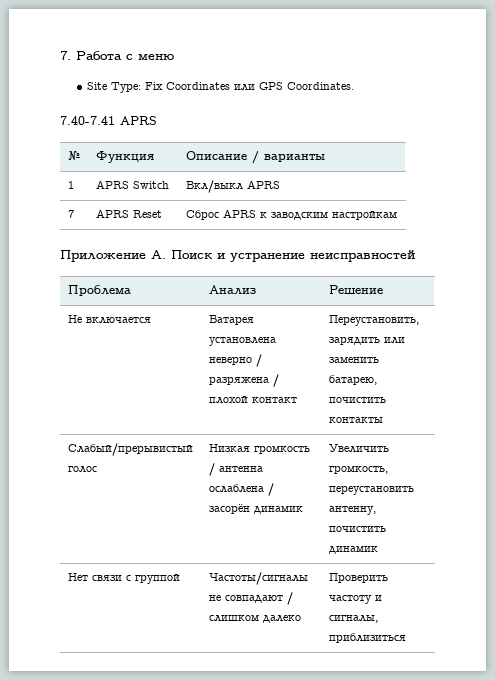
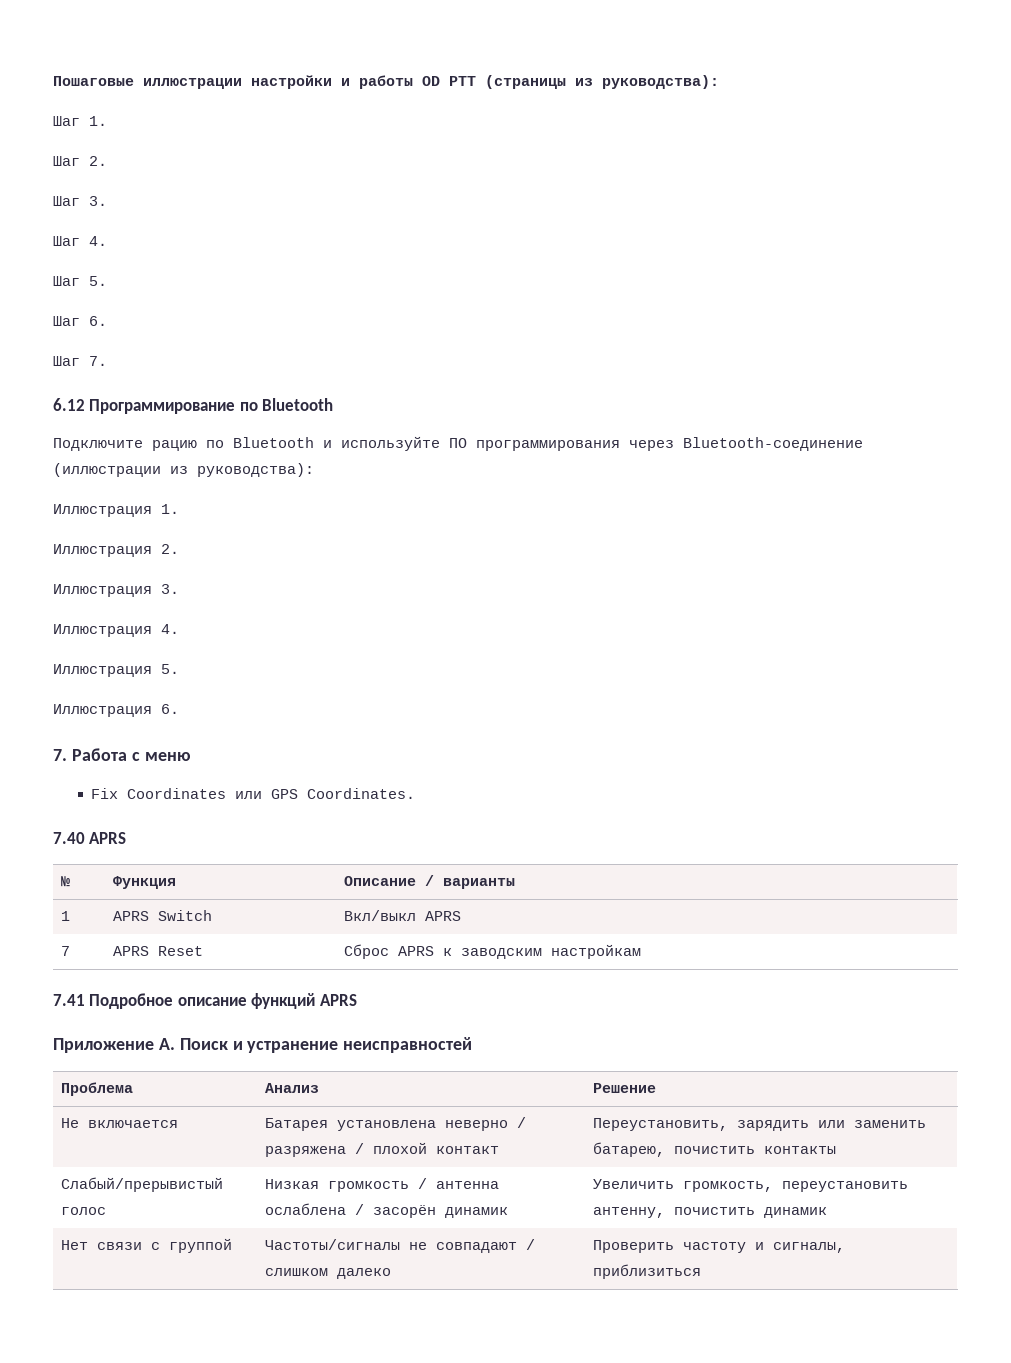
(60, 55) none -> [53,75,719,89] [53,116,107,126] [53,156,107,166] [53,196,107,206] [53,236,107,246] [53,276,107,286] [53,316,107,326] [53,356,107,366] [53,398,334,414] [53,436,863,451] [53,463,314,477] [53,504,179,517] [53,544,179,557] [53,584,179,597] [53,624,179,637] [53,664,179,677] [53,704,179,717] Пошаговые иллюстрации настройки и работы OD PTT (страницы из руководства): // Шаг 1. // Шаг 2. // Шаг 3. // Шаг 4. // Шаг 5. // Шаг 6. // Шаг 7. // 6.12 Программирование по Bluetooth // Подключите рацию по Bluetooth и используйте ПО программирования через Bluetooth-соединение (иллюстрации из руководства): // Иллюстрация 1. // Иллюстрация 2. // Иллюстрация 3. // Иллюстрация 4. // Иллюстрация 5. // Иллюстрация 6. //
[86,82,141,93] Site Type: -> (191, 756) none
[60,116,115,125] 7.40-7.41 -> [53,832,85,844] 7.40
(397, 215) none -> [53,993,357,1009] // 7.41 Подробное описание функций APRS

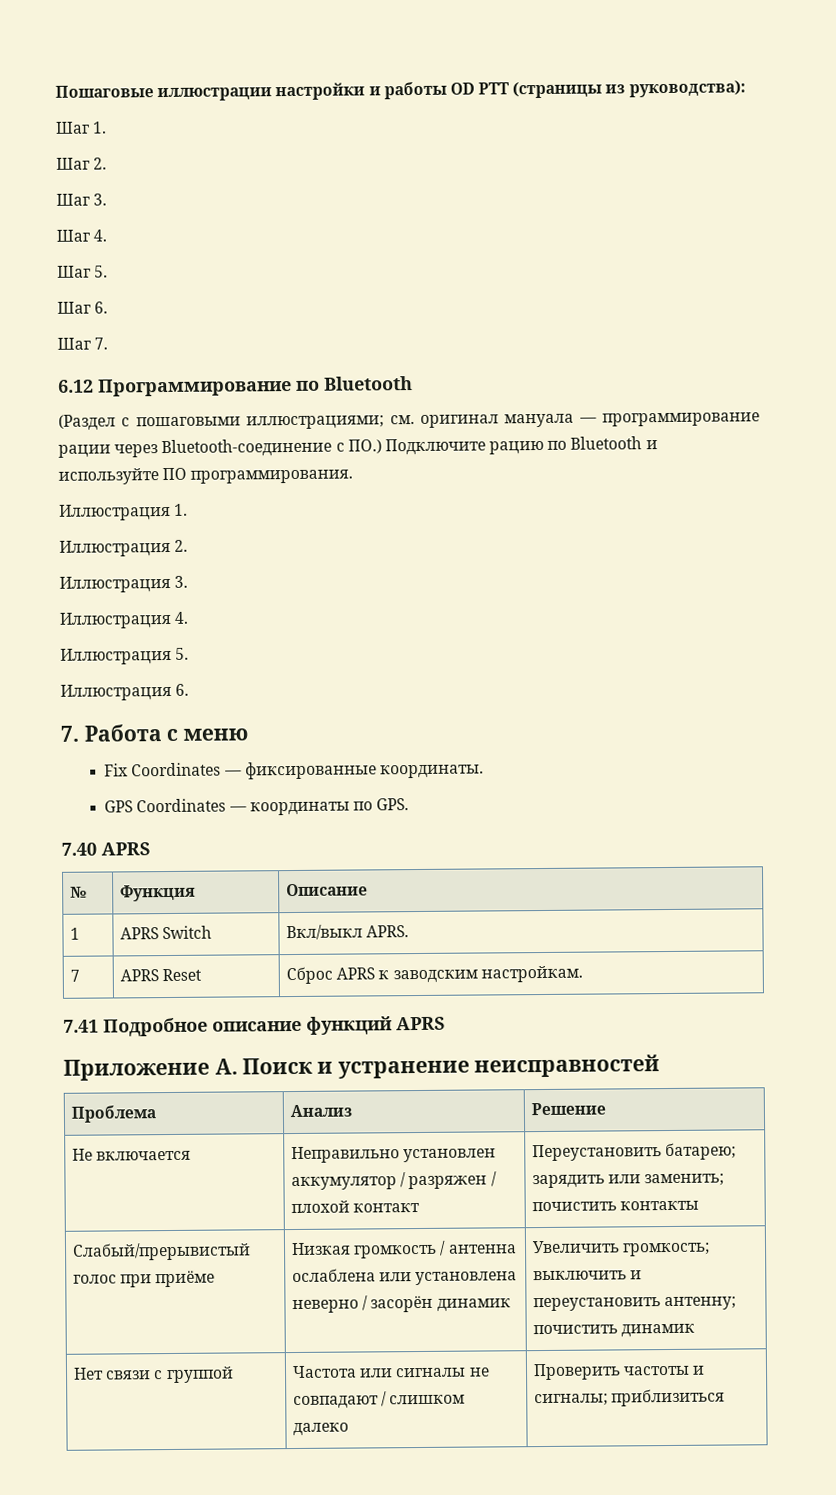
(334, 404) none -> [58,412,760,431] [58,438,382,458] (Раздел с пошаговыми иллюстрациями; см. оригинал мануала — программирование рации через Bluetooth-соединение с ПО.)
[476,437,863,451] [53,463,314,477] программирования через Bluetooth-соединение (иллюстрации из руководства): -> [190,469,354,484] программирования.
[235,788,416,799] или GPS Coordinates. -> [223,761,484,780] [104,798,410,816] — фиксированные координаты. // GPS Coordinates — координаты по GPS.
[424,875,515,889] / варианты -> (369, 890) none
[424,911,461,921] APRS -> [366,925,410,938] APRS.
[550,944,641,959] настройкам -> [480,965,583,983] настройкам.
[264,1117,526,1131] [264,1142,499,1157] [592,1118,926,1131] [592,1142,665,1157] Батарея установлена неверно / разряжена / плохой контакт | Переустановить, зарядить или заменить батарею, -> [291,1146,497,1164] [291,1171,497,1191] [291,1200,421,1214] [532,1142,737,1162] [532,1173,725,1189] Неправильно установлен аккумулятор / разряжен / плохой контакт | Переустановить батарею; зарядить или заменить;
(106, 1211) none -> [120,1270,216,1288] при приёме
(346, 1209) none -> [379,1271,518,1286] [292,1299,360,1314] или установлена неверно
[682,1181,908,1192] [592,1207,665,1218] громкость, переустановить антенну, -> [622,1242,711,1257] [533,1270,643,1281] [533,1296,737,1312] громкость; выключить и переустановить антенну;
[264,1239,400,1250] Частоты/сигналы -> [292,1365,467,1379] Частота или сигналы
[682,1242,845,1253] частоту и сигналы, -> [623,1365,706,1376] [534,1393,609,1407] частоты и сигналы;

